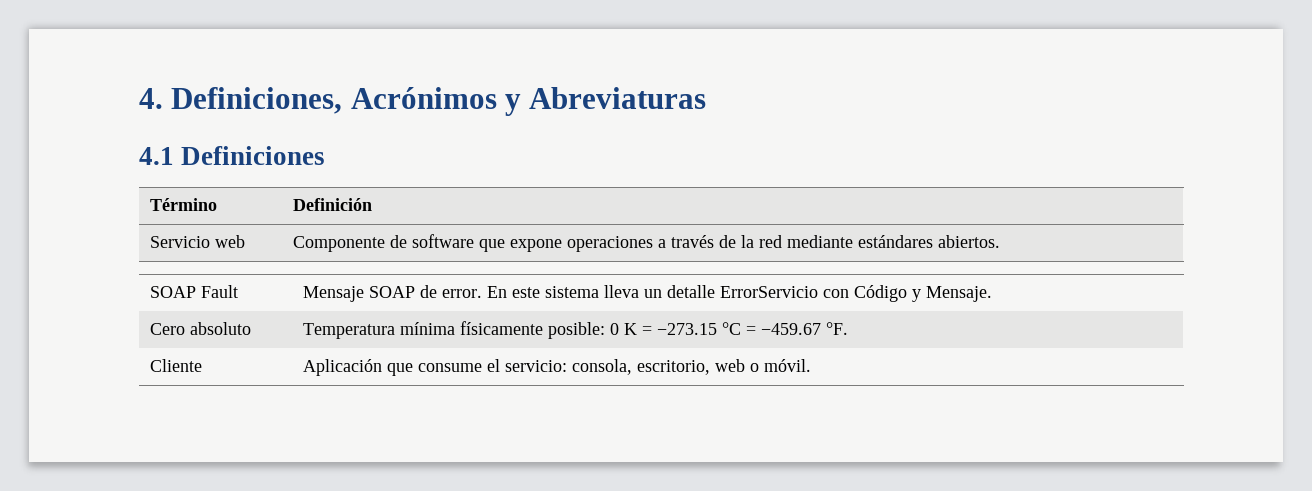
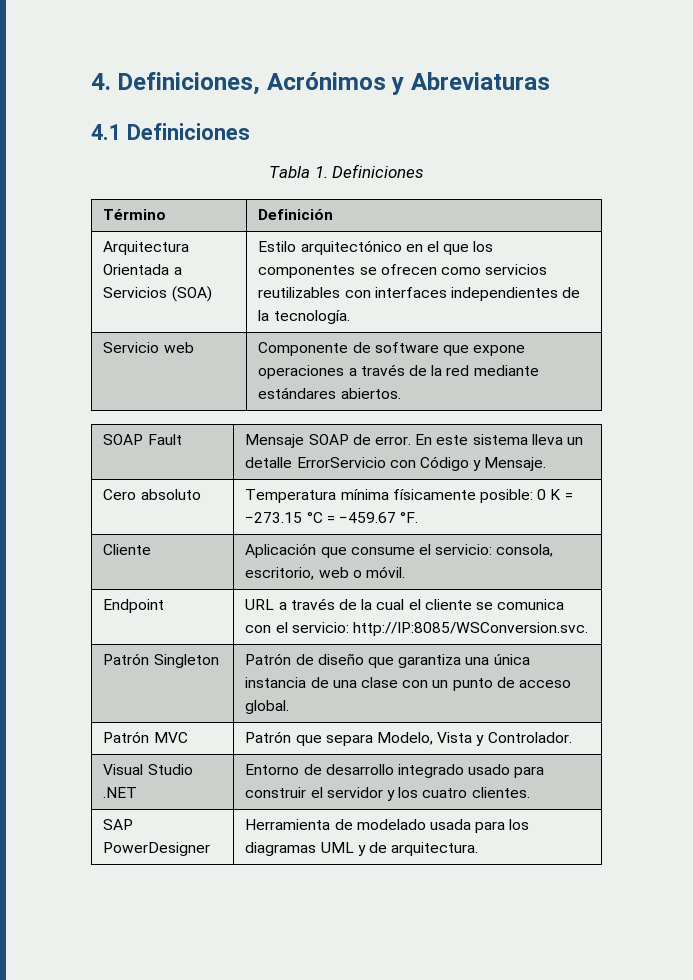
(326, 155) none -> [268,164,425,178] // Tabla 1. Definiciones
(373, 204) none -> [103,241,190,255] [103,264,182,275] [103,286,212,302] [258,240,494,255] [258,264,548,278] [258,287,581,301] [258,310,350,324] // Arquitectura Orientada a Servicios (SOA) | Estilo arquitectónico en el que los componentes se ofrecen como servicios reutilizables con interfaces independientes de la tecnología.
(812, 365) none -> [103,599,165,613] [245,598,565,610] [245,622,588,636] [103,653,219,668] [245,653,530,668] [245,677,571,691] [245,700,290,714] [103,731,188,743] [245,731,572,746] [103,764,193,775] [103,787,138,798] [245,764,545,778] [245,787,530,801] [103,819,134,830] [103,842,211,856] [245,819,530,833] [245,842,479,856] // Endpoint | URL a través de la cual el cliente se comunica con el servicio: http://IP:8085/WSConversion.svc. // Patrón Singleton | Patrón de diseño que garantiza una única instancia de una clase con un punto de acceso global. // Patrón MVC | Patrón que separa Modelo, Vista y Controlador. // Visual Studio .NET | Entorno de desarrollo integrado usado para construir el servidor y los cuatro clientes. // SAP PowerDesigner | Herramienta de modelado usada para los diagramas UML y de arquitectura.

